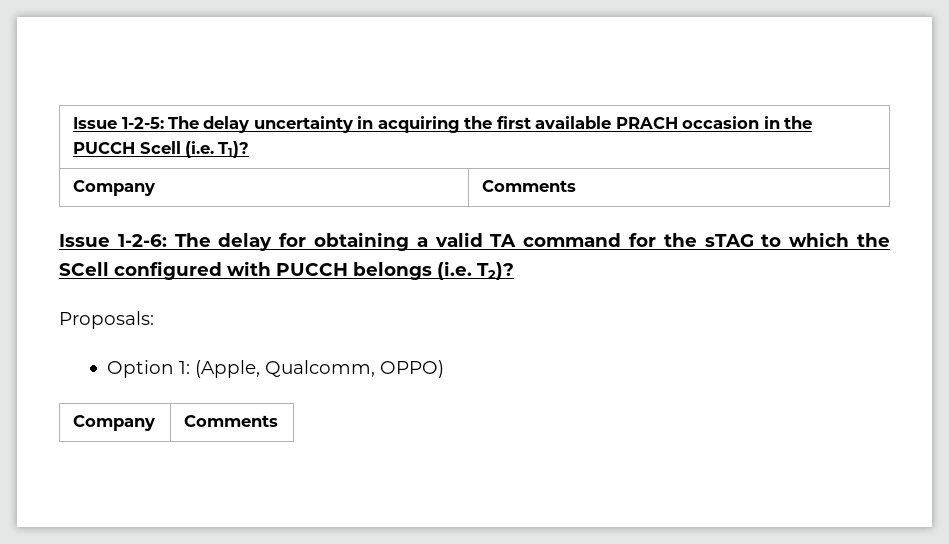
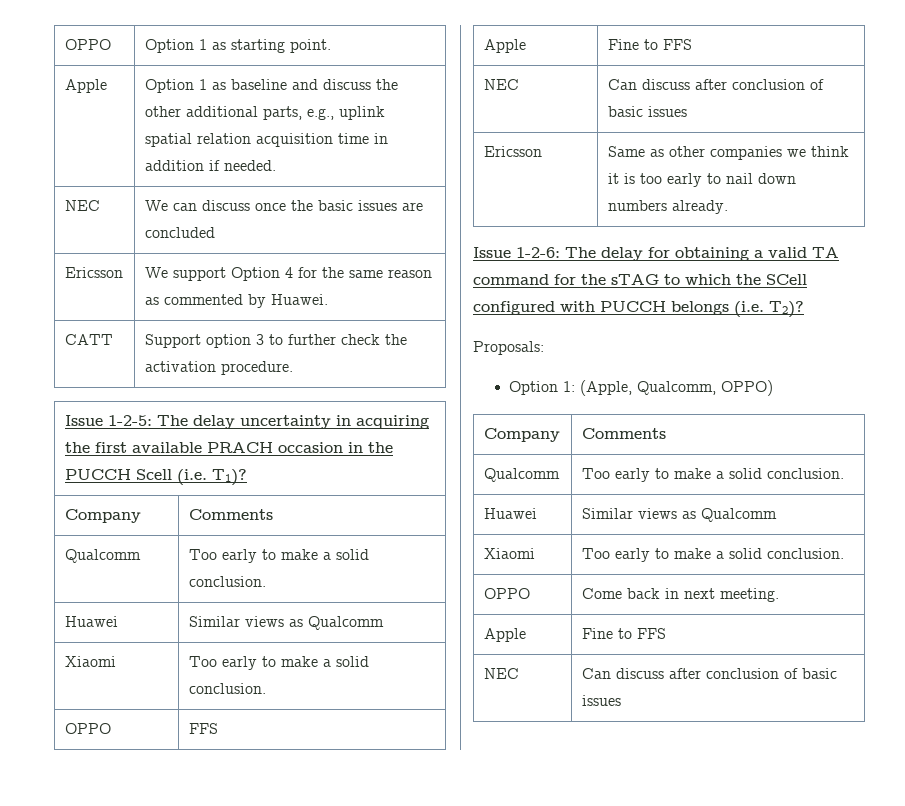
(73, 123) none -> [64,39,111,50] [144,39,331,53] [64,79,107,93] [144,79,398,93] [144,106,385,120] [144,133,388,147] [144,160,276,171] [64,200,100,211] [144,200,423,211] [144,227,215,238] [64,267,123,278] [144,267,432,281] [144,294,328,308] [64,334,113,345] [144,334,407,348] [144,361,293,375] OPPO | Option 1 as starting point. // Apple | Option 1 as baseline and discuss the other additional parts, e.g., uplink spatial relation acquisition time in addition if needed. // NEC | We can discuss once the basic issues are concluded // Ericsson | We support Option 4 for the same reason as commented by Huawei. // CATT | Support option 3 to further check the activation procedure. //
(577, 186) none -> [64,549,141,563] [188,549,369,563] [188,576,266,587] [64,616,118,627] [188,616,384,630] [64,656,116,667] [188,656,369,670] [188,683,266,694] [64,723,111,734] [188,723,218,734] [483,39,526,53] [607,39,692,50] [483,79,519,90] [607,79,824,90] [607,106,687,117] [483,146,542,157] [607,146,849,160] [607,173,796,187] [607,200,728,214] // Qualcomm | Too early to make a solid conclusion. // Huawei | Similar views as Qualcomm // Xiaomi | Too early to make a solid conclusion. // OPPO | FFS // Apple | Fine to FFS // NEC | Can discuss after conclusion of basic issues // Ericsson | Same as other companies we think it is too early to nail down numbers already.
(279, 421) none -> [483,468,560,482] [581,468,844,482] [483,508,537,519] [581,508,777,522] [483,548,535,559] [581,548,844,562] [483,588,530,599] [581,588,779,602] [483,628,526,642] [581,628,666,639] [483,668,519,679] [581,668,837,679] [581,695,621,706] // Qualcomm | Too early to make a solid conclusion. // Huawei | Similar views as Qualcomm // Xiaomi | Too early to make a solid conclusion. // OPPO | Come back in next meeting. // Apple | Fine to FFS // NEC | Can discuss after conclusion of basic issues

